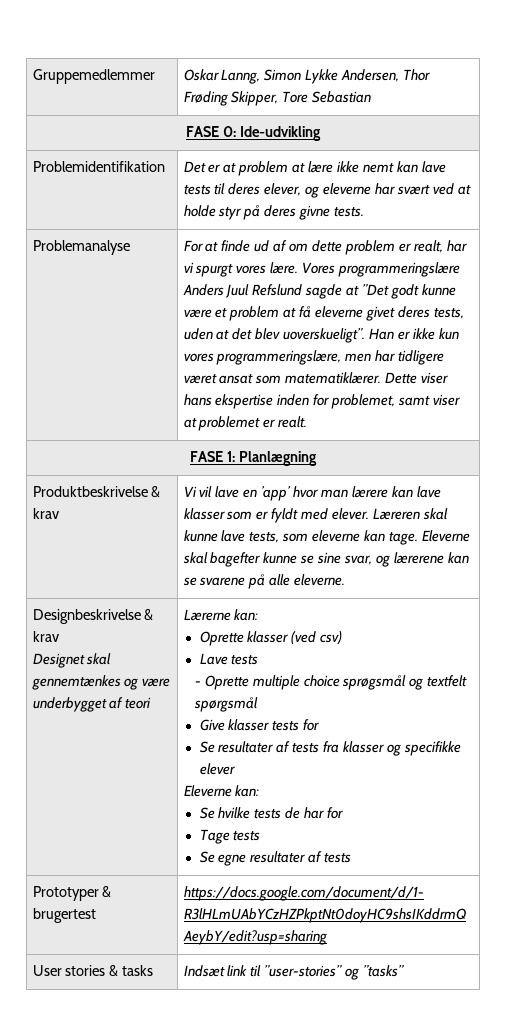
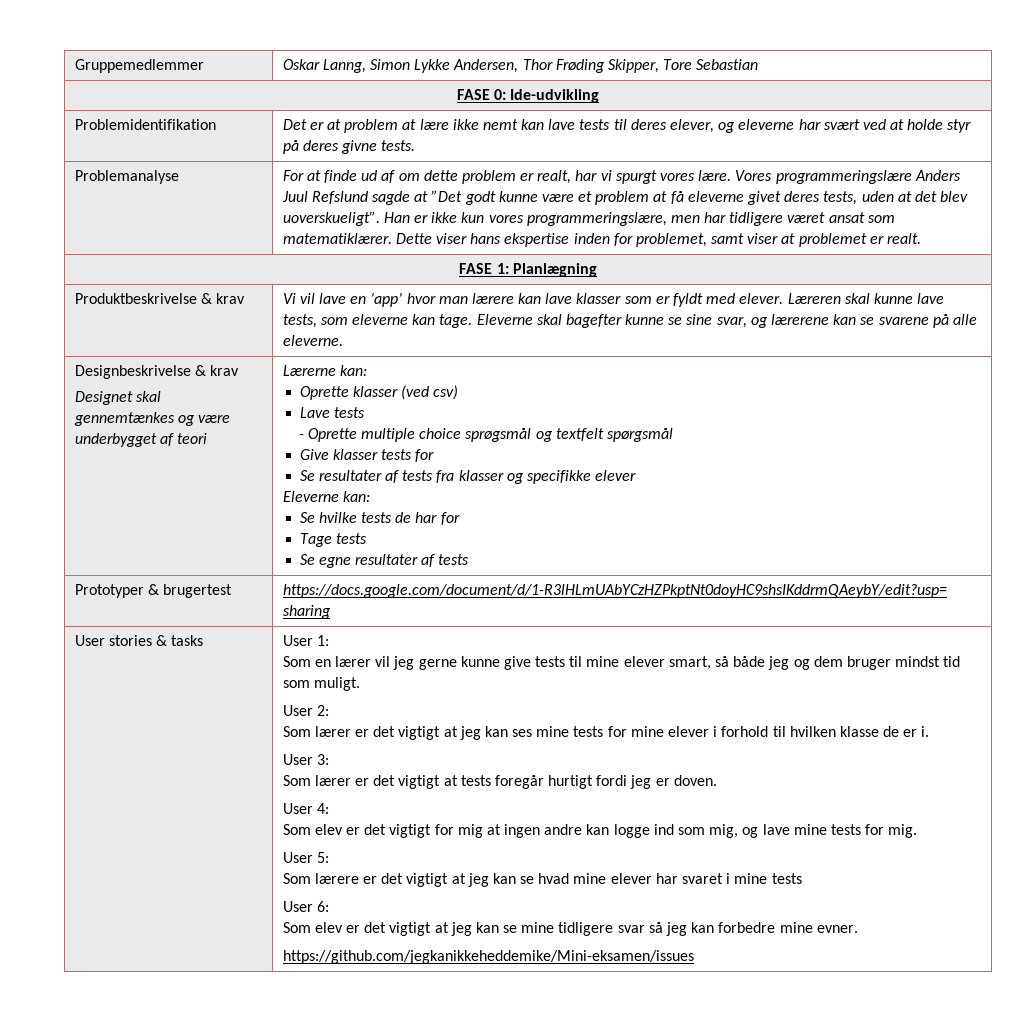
[183,965,405,980] Indsæt link til ”user-stories” og ”tasks” -> [282,635,329,646] [282,656,961,670] [282,677,360,691] [282,705,329,716] [282,726,930,740] [282,754,329,765] [282,775,717,789] [282,803,329,814] [282,824,918,838] [282,852,329,863] [282,873,802,887] [282,901,329,912] [282,922,858,936] [282,950,694,964] User 1: // Som en lærer vil jeg gerne kunne give tests til mine elever smart, så både jeg og dem bruger mindst tid som muligt. // User 2: // Som lærer er det vigtigt at jeg kan ses mine tests for mine elever i forhold til hvilken klasse de er i. // User 3: // Som lærer er det vigtigt at tests foregår hurtigt fordi jeg er doven. // User 4: // Som elev er det vigtigt for mig at ingen andre kan logge ind som mig, og lave mine tests for mig. // User 5: // Som lærere er det vigtigt at jeg kan se hvad mine elever har svaret i mine tests // User 6: // Som elev er det vigtigt at jeg kan se mine tidligere svar så jeg kan forbedre mine evner. // https://github.com/jegkanikkeheddemike/Mini-eksamen/issues

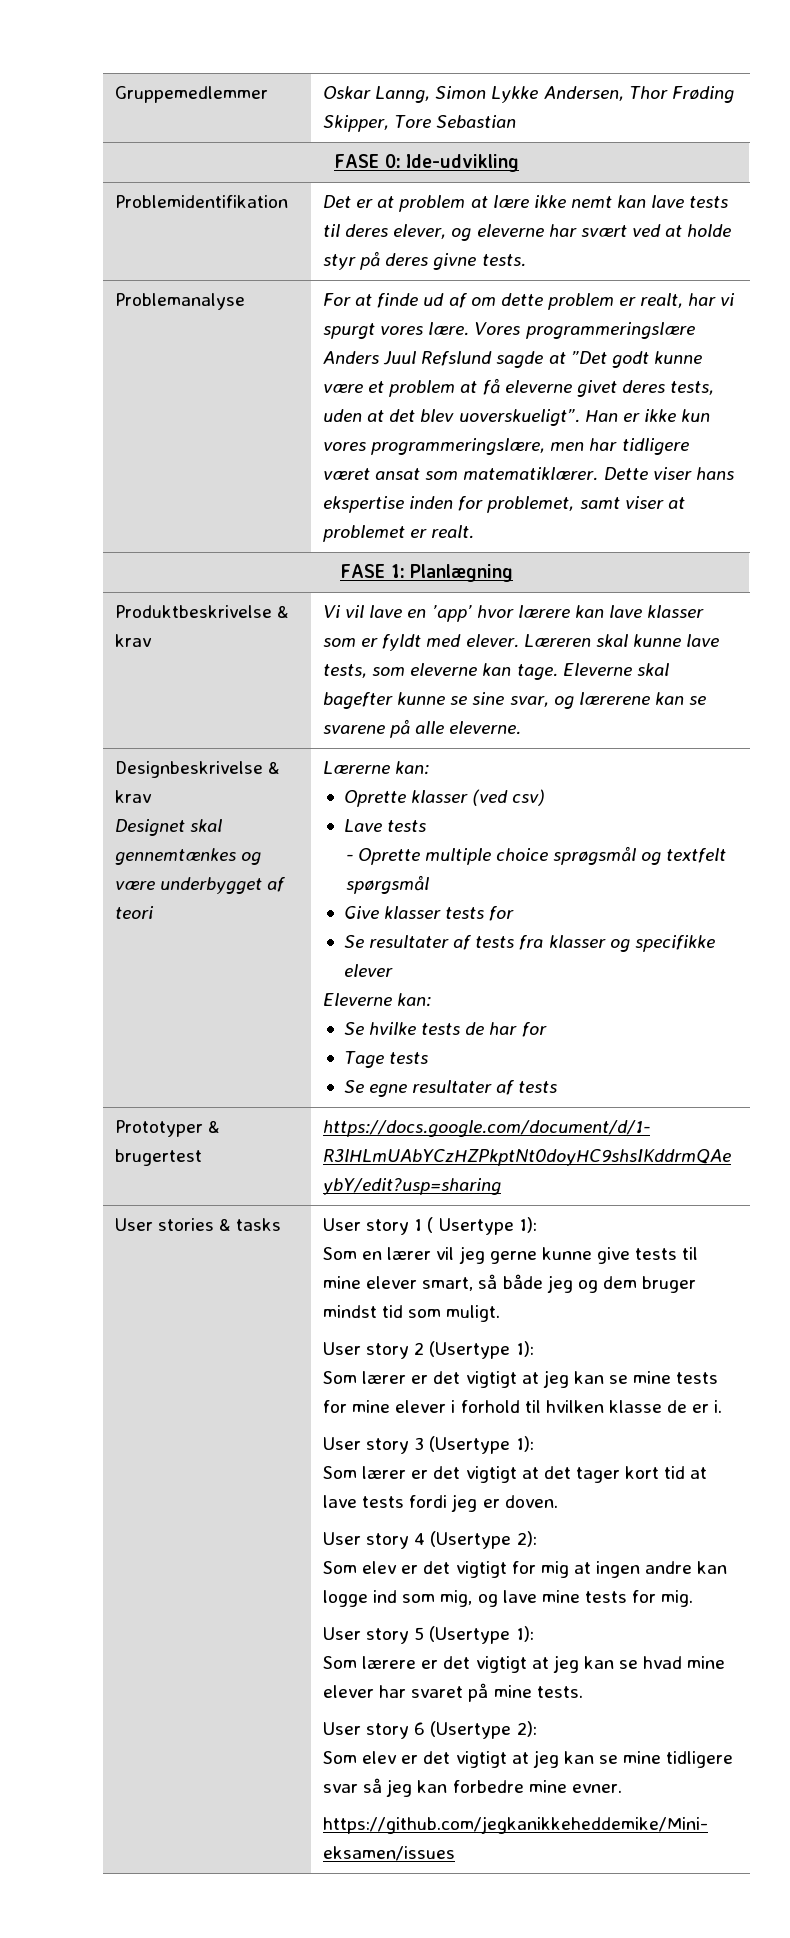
[438,296,468,304] man -> (514, 611) none
[316,635,329,646] 1: -> [366,1217,537,1235] story 1 ( Usertype 1):
[316,705,329,716] 2: -> [366,1341,534,1359] story 2 (Usertype 1):
[512,729,533,737] ses -> [609,1375,629,1384] se
[316,754,329,765] [282,775,594,789] 3: // Som lærer er det vigtigt at tests foregår hurtigt -> [366,1436,534,1454] [322,1466,708,1483] [322,1495,405,1508] story 3 (Usertype 1): // Som lærer er det vigtigt at det tager kort tid at lave tests
[316,803,329,814] 4: -> [366,1531,537,1549] story 4 (Usertype 2):
[316,852,329,863] 5: -> [366,1626,534,1644] story 5 (Usertype 1):
[726,873,802,884] [282,901,329,912] i mine tests // User 6: -> [468,1683,583,1702] [322,1721,537,1739] på mine tests. // User story 6 (Usertype 2):

